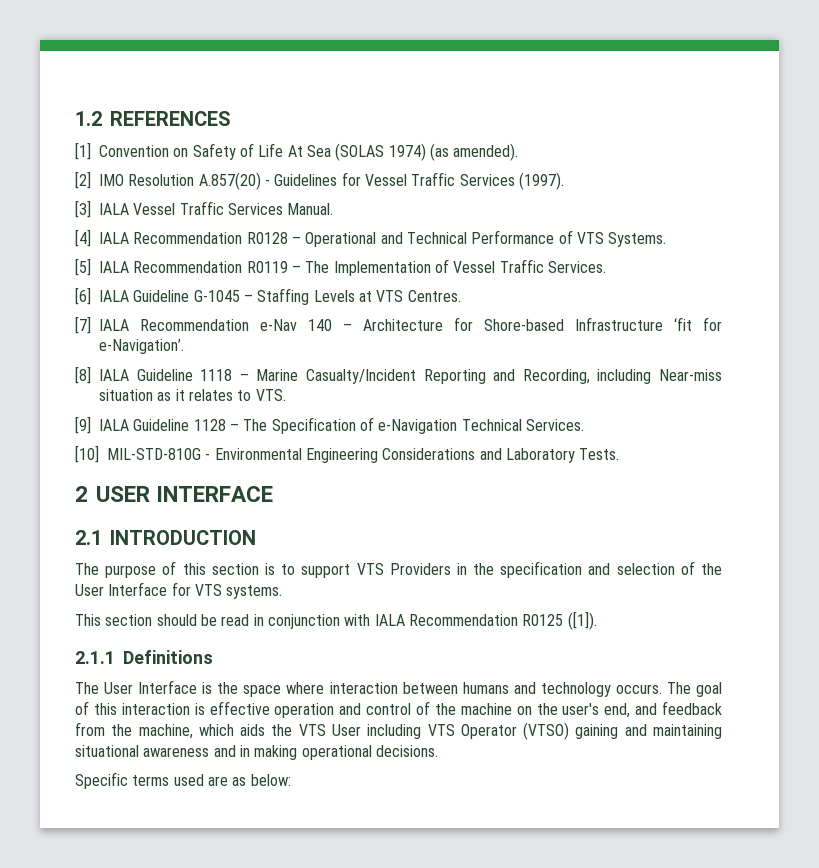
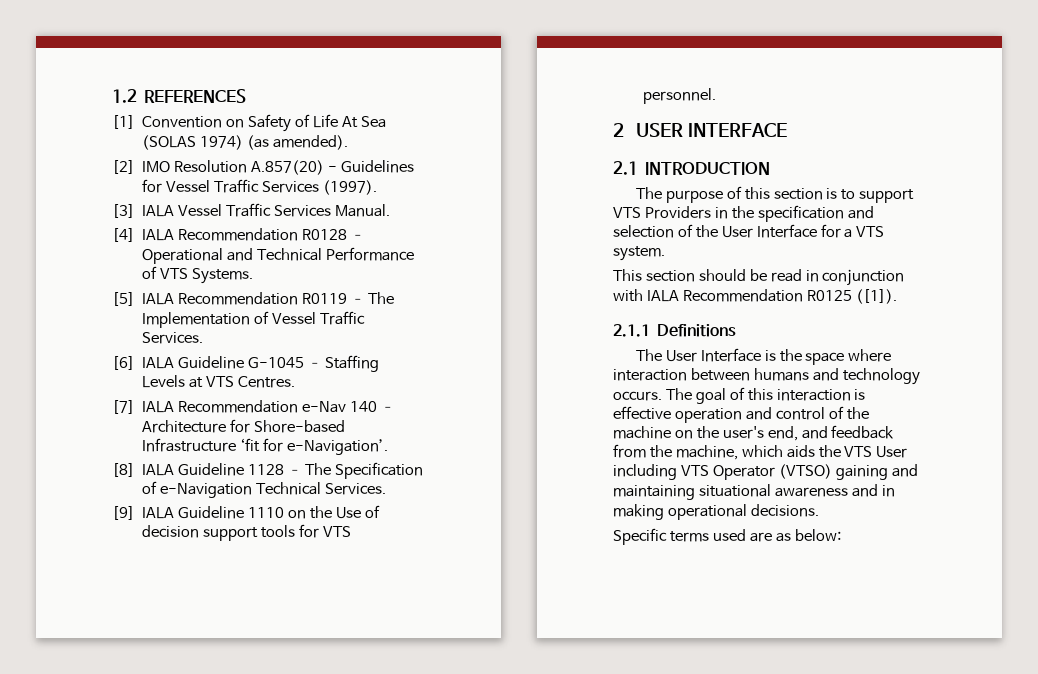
[200,369,723,384] [99,389,286,401] [75,416,190,434] 1118 – Marine Casualty/Incident Reporting and Recording, including Near-miss situation as it relates to VTS. // [9] IALA Guideline -> (245, 469) none
[75,445,620,463] [10] MIL-STD-810G - Environmental Engineering Considerations and Laboratory Tests. -> [112,505,380,520] [142,524,351,541] [643,88,717,104] [9] IALA Guideline 1110 on the Use of decision support tools for VTS personnel.
[194,584,283,599] VTS systems. -> [844,226,885,238] [613,246,665,261] a VTS system.

